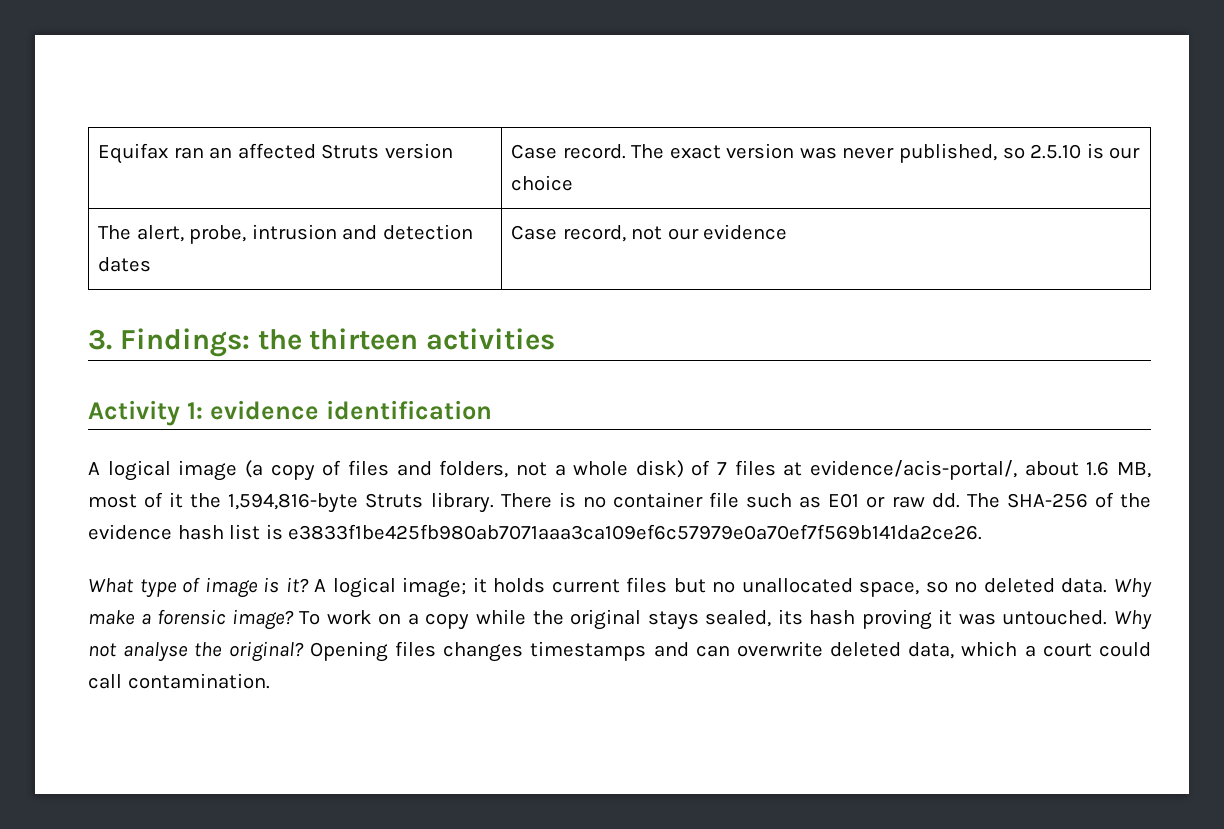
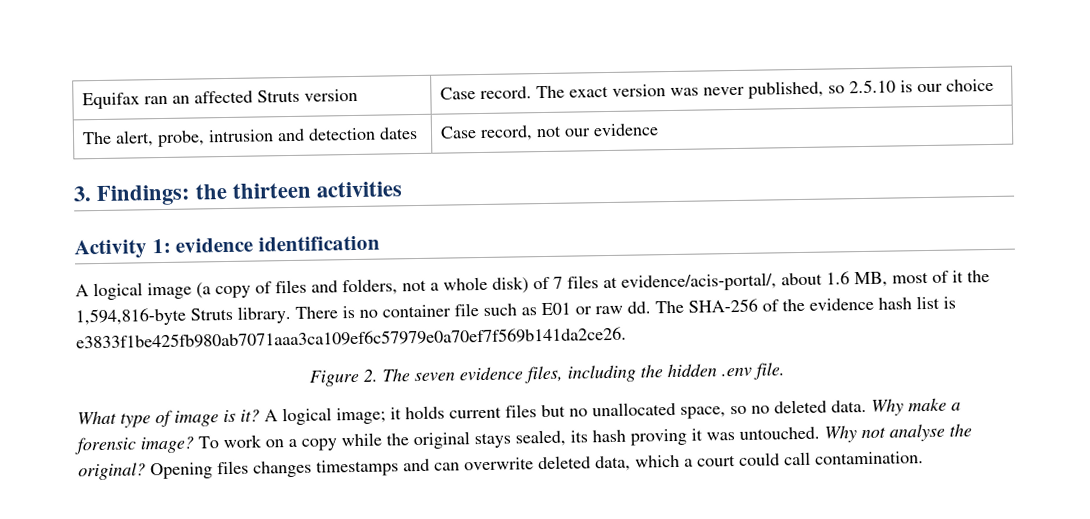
(983, 532) none -> [308,362,785,387] // Figure 2. The seven evidence files, including the hidden .env file.

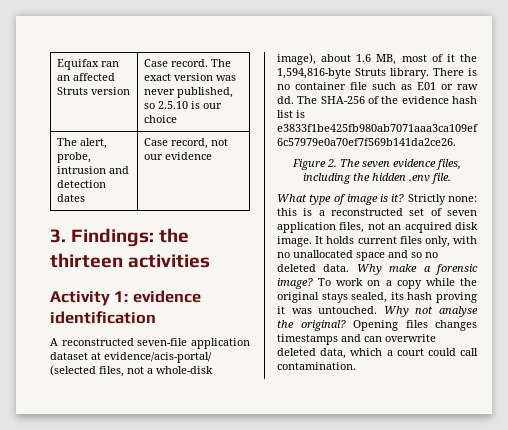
[93,272,777,301] logical image (a copy of files and folders, not a whole disk) of 7 files at evidence/acis-portal/, -> [61,338,250,349] [50,352,212,363] [50,365,213,377] [277,53,316,65] reconstructed seven-file application dataset at evidence/acis-portal/ (selected files, not a whole-disk image),
[264,401,726,426] A logical image; it holds current files but no unallocated space, -> [407,194,477,205] [277,208,477,216] [277,222,478,233] [277,236,477,247] [277,250,408,261] Strictly none: this is a reconstructed set of seven application files, not an acquired disk image. It holds current files only, with no unallocated space and

